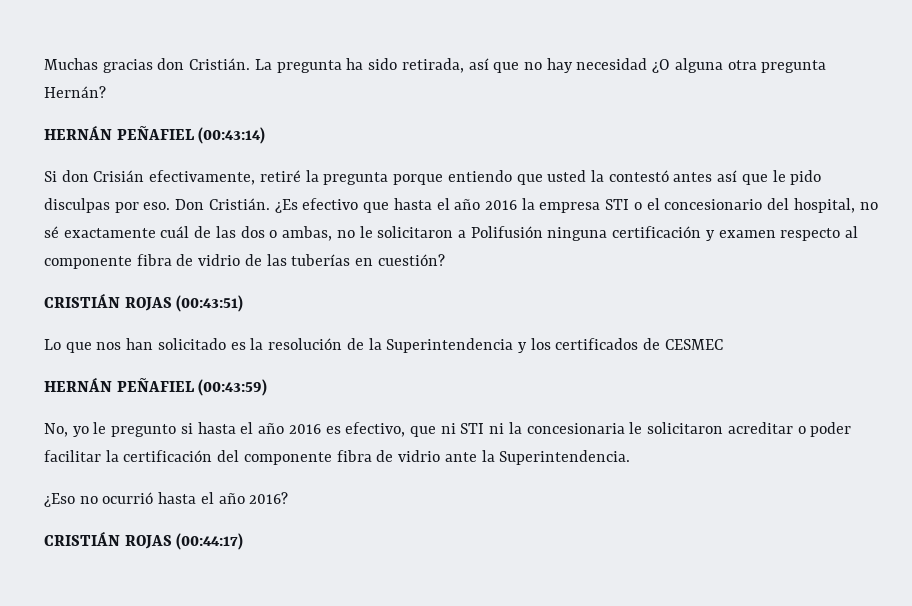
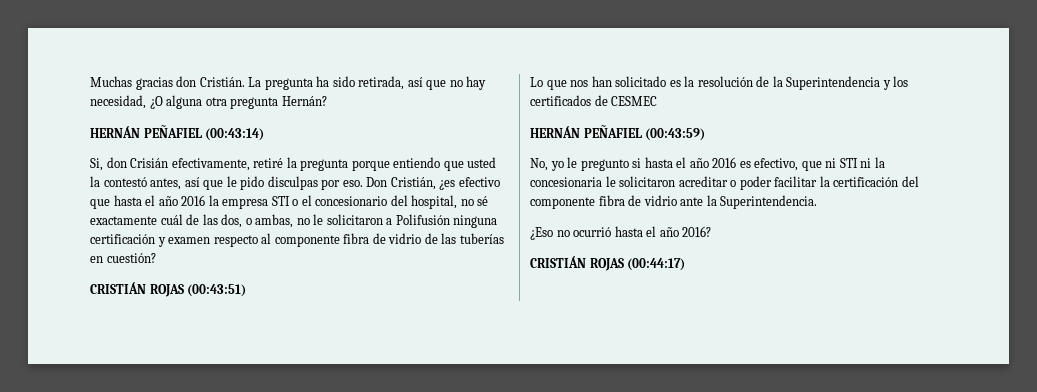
[576,58,648,70] necesidad -> [90,95,146,109] necesidad,
[44,171,57,182] Si -> [90,158,103,171] Si,
[673,172,713,182] antes -> [150,178,182,190] antes,
[208,198,298,213] Cristián. ¿Es -> [390,177,456,190] Cristián, ¿es
[240,226,265,238] dos -> [221,214,243,228] dos,

